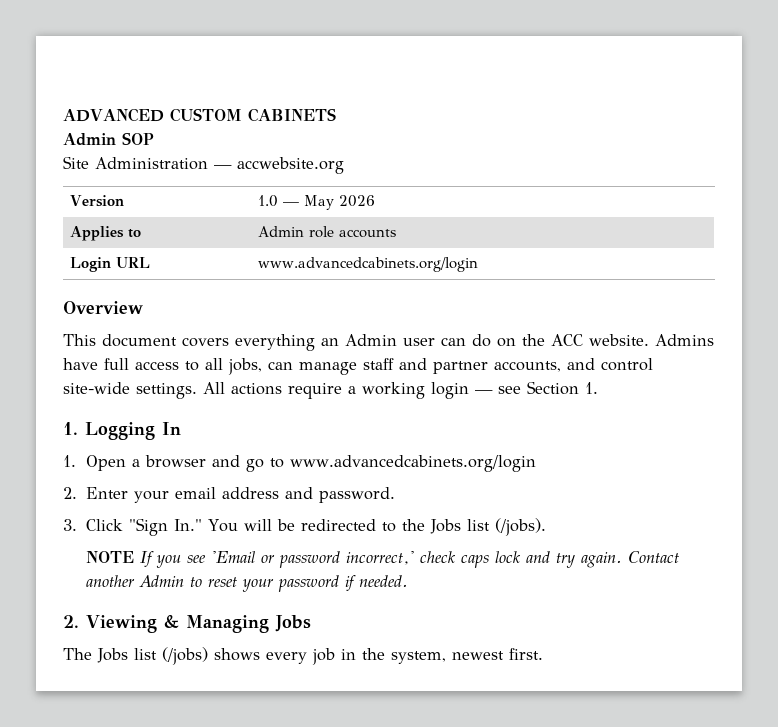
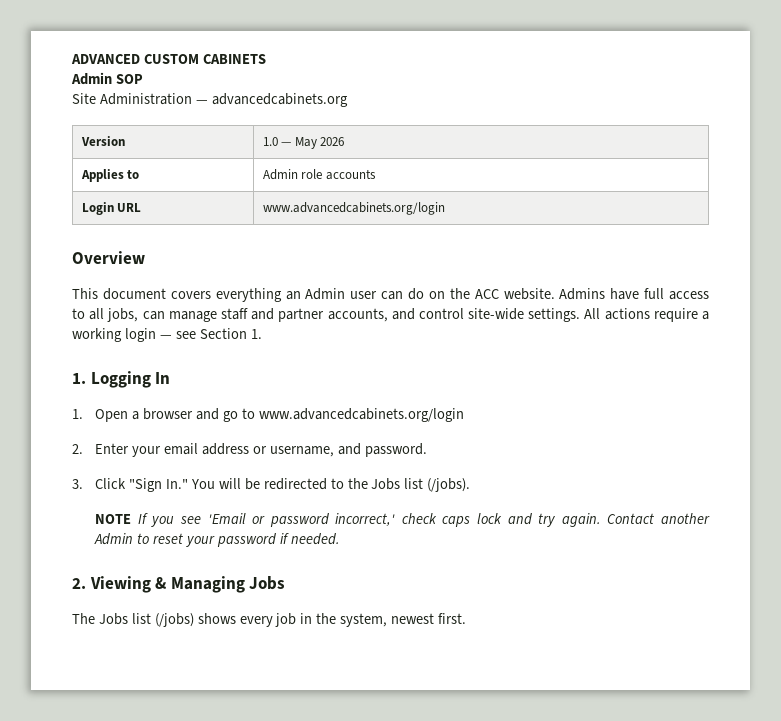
[237,157,344,174] accwebsite.org -> [211,93,348,107] advancedcabinets.org
(279, 493) none -> [252,446,334,457] or username,

